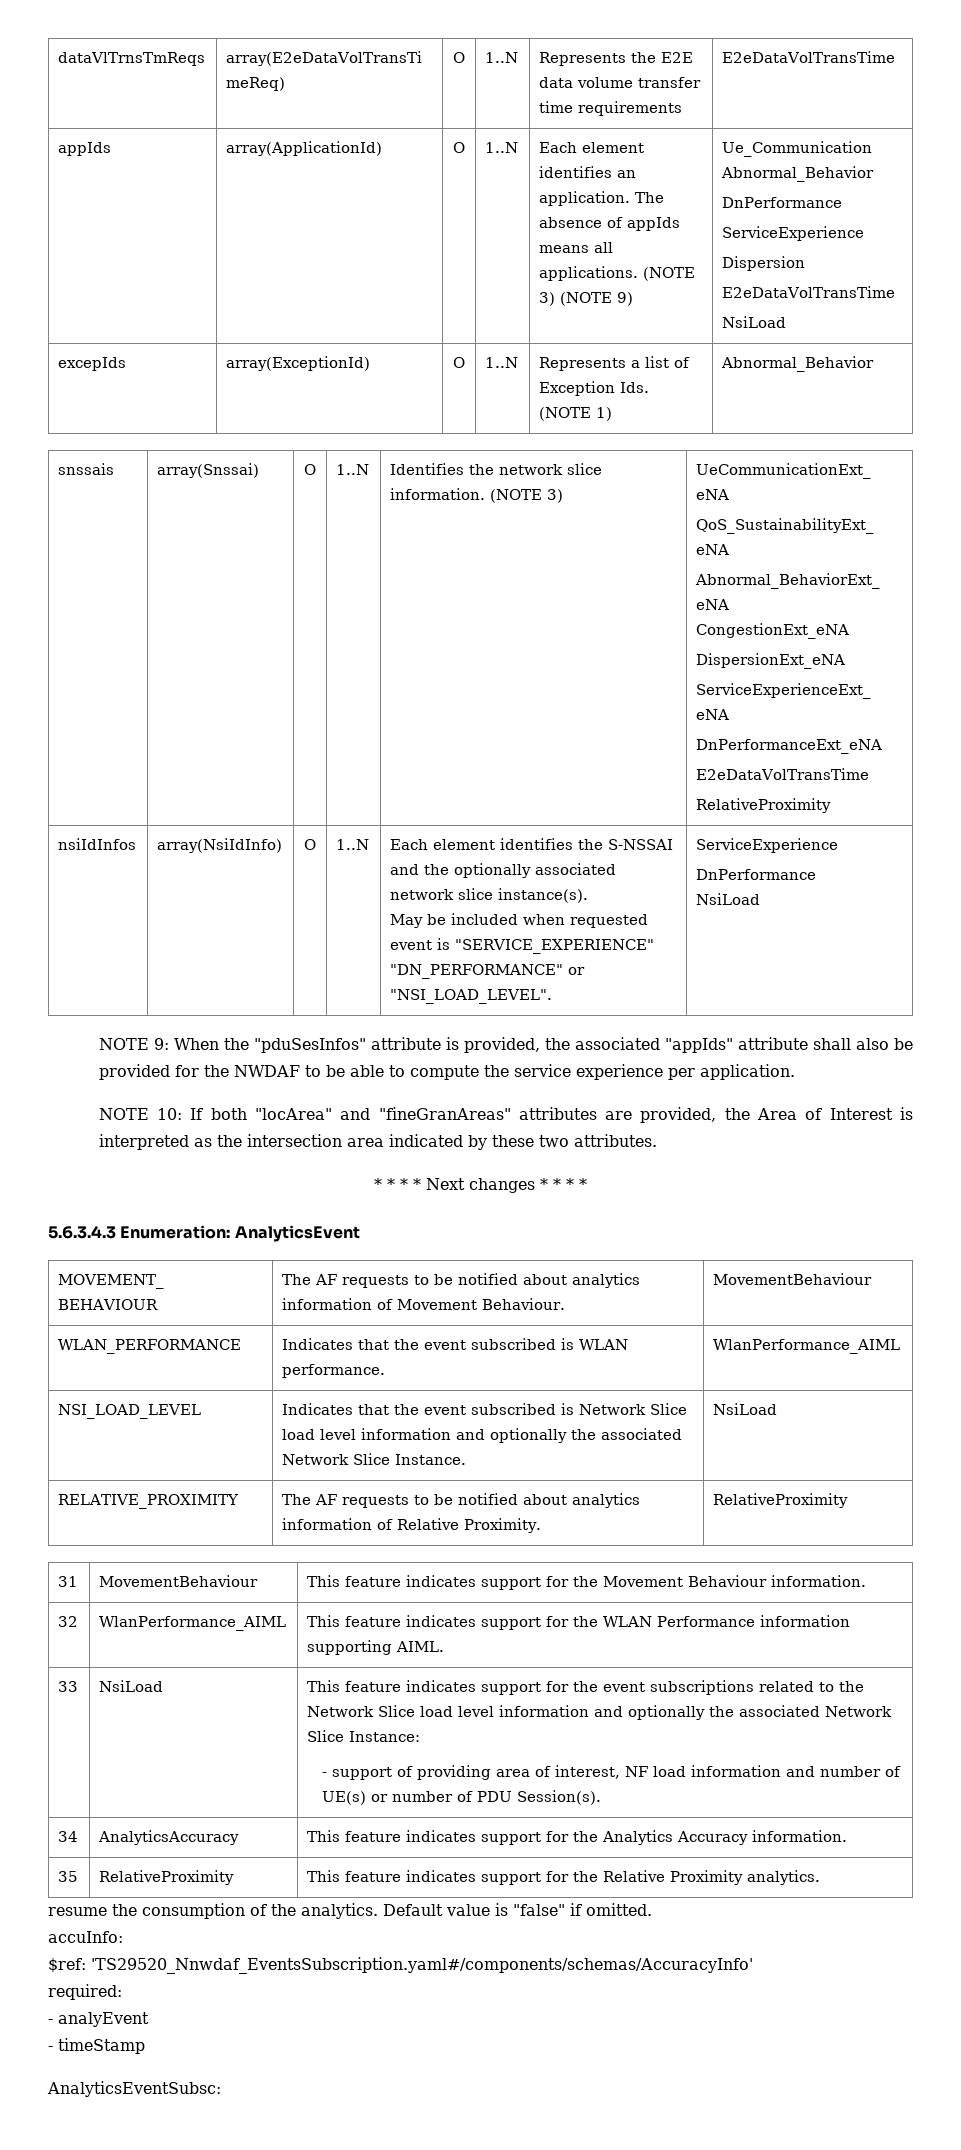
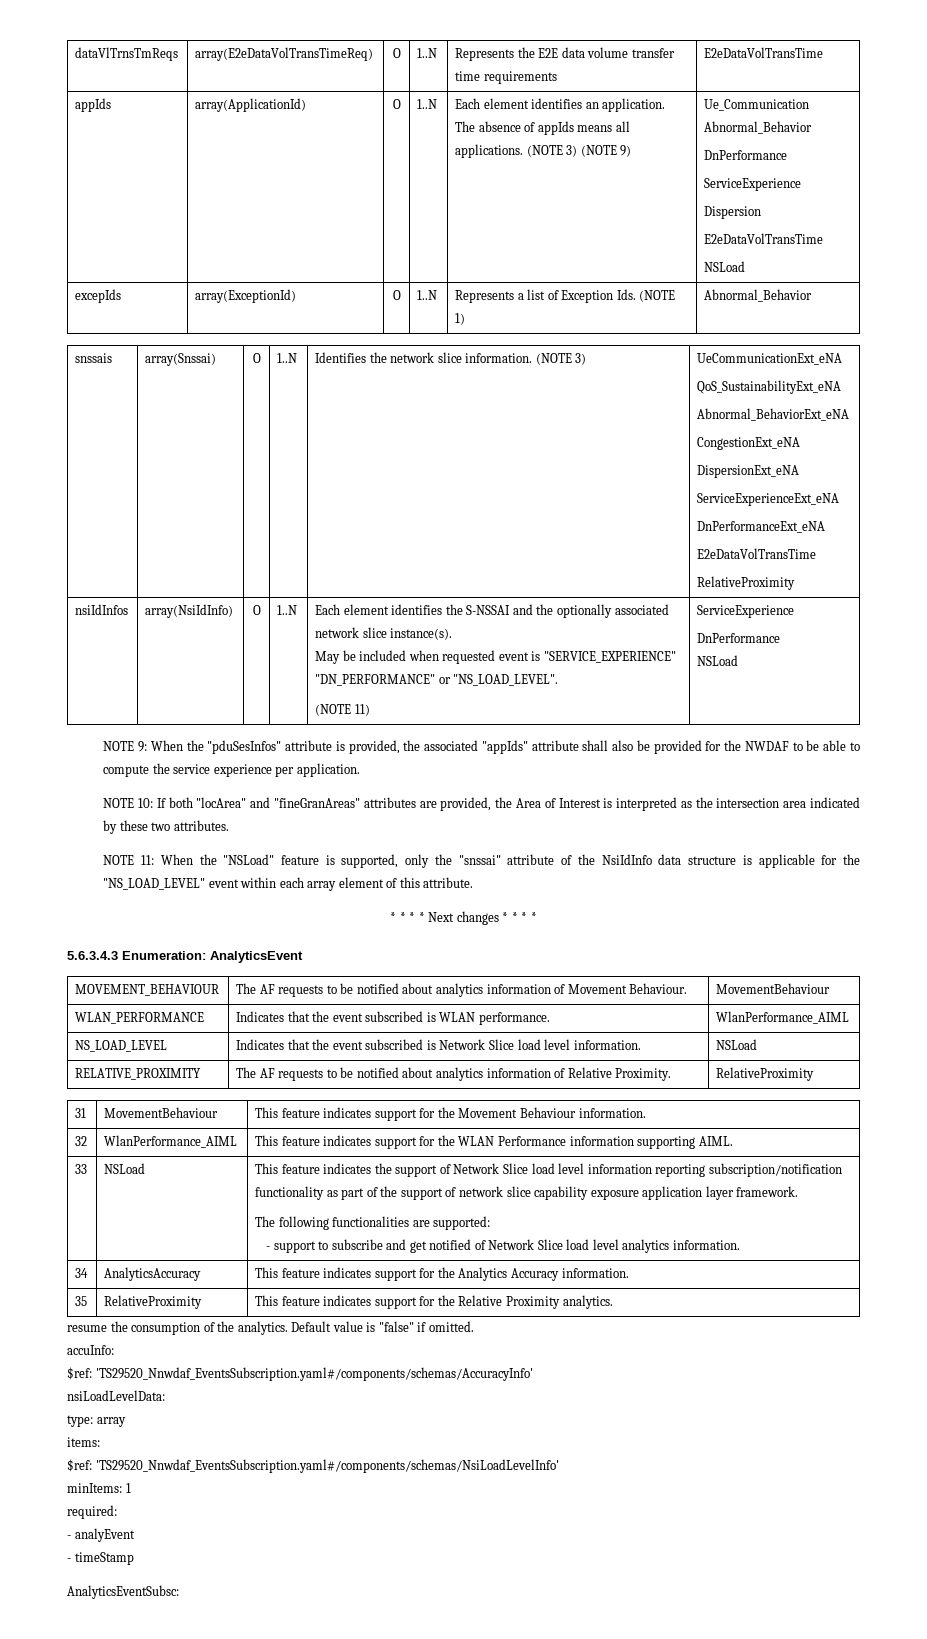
[722,316,787,328] NsiLoad -> [704,261,746,272] NSLoad
[390,989,553,1004] "NSI_LOAD_LEVEL". -> [453,674,559,686] [315,704,370,716] "NS_LOAD_LEVEL". // (NOTE 11)
[696,893,761,905] NsiLoad -> [697,655,739,666] NSLoad
(657, 1140) none -> [103,854,860,868] [103,877,474,891] // NOTE 11: When the "NSLoad" feature is supported, only the "snssai" attribute of the NsiIdInfo data structure is applicable for the "NS_LOAD_LEVEL" event within each array element of this attribute.
[58,1404,202,1419] NSI_LOAD_LEVEL -> [75,1040,168,1052] NS_LOAD_LEVEL
[361,1428,683,1443] [282,1453,467,1465] [713,1403,778,1415] information and optionally the associated Network Slice Instance. | NsiLoad -> [573,1040,641,1050] [716,1039,758,1050] information. | NSLoad
[99,1680,164,1692] [307,1680,865,1695] [307,1705,893,1720] [307,1730,421,1742] [322,1765,902,1780] [322,1790,602,1805] NsiLoad | This feature indicates support for the event subscriptions related to the Network Slice load level information and optionally the associated Network Slice Instance: // - support of providing area of interest, NF load information and number of UE(s) or number of PDU Session(s). -> [104,1163,146,1174] [255,1163,842,1177] [255,1186,799,1200] [255,1216,491,1230] [266,1239,740,1253] NSLoad | This feature indicates the support of Network Slice load level information reporting subscription/notification functionality as part of the support of network slice capability exposure application layer framework. // The following functionalities are supported: // - support to subscribe and get notified of Network Slice load level analytics information.
(753, 1965) none -> [67,1390,165,1401] [67,1415,126,1427] [67,1437,100,1447] [67,1459,559,1473] [67,1483,131,1493] // nsiLoadLevelData: // type: array // items: // $ref: 'TS29520_Nnwdaf_EventsSubscription.yaml#/components/schemas/NsiLoadLevelInfo' // minItems: 1

